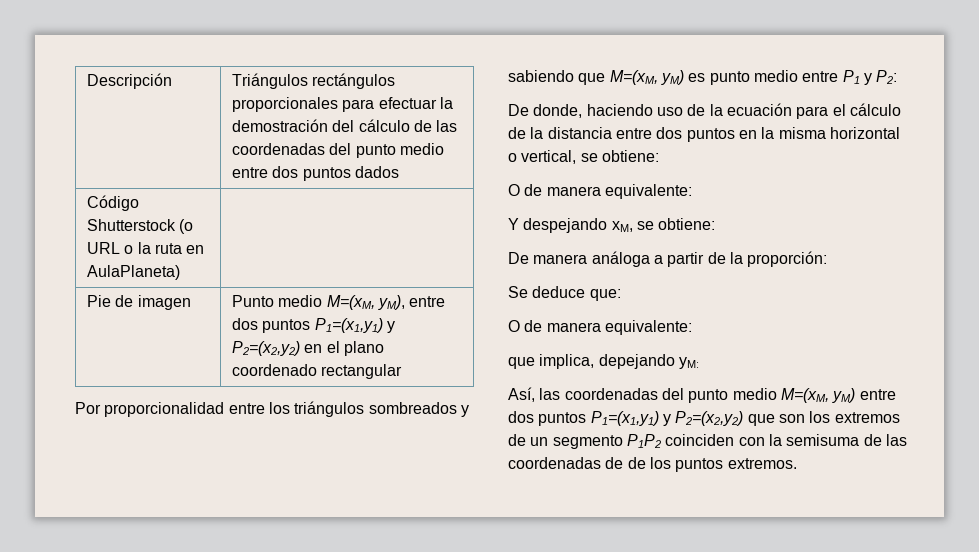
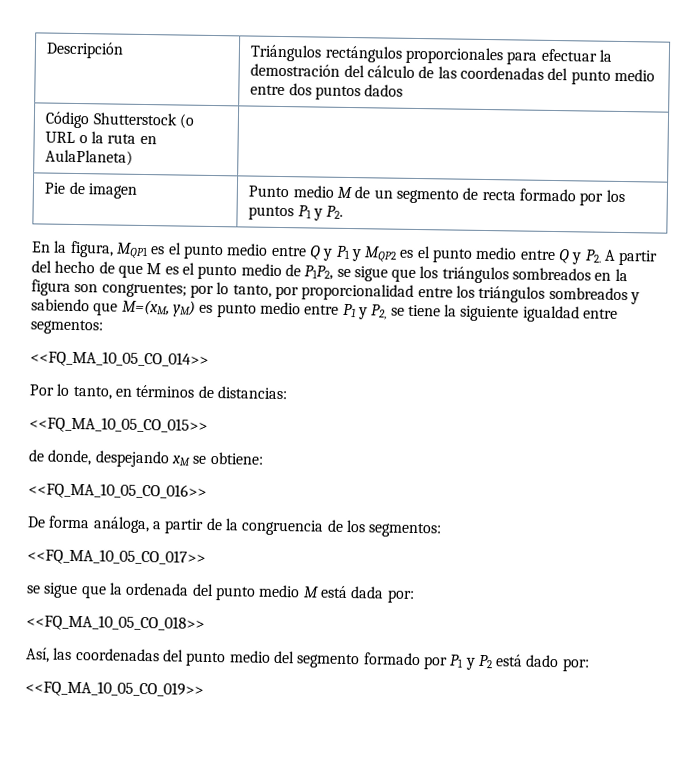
[326,295,446,310] [232,318,396,333] [232,341,385,356] [232,364,403,379] [75,402,101,414] M=(xM, yM), entre dos puntos P1=(x1,y1) y P2=(x2,y2) en el plano coordenado rectangular // Por -> [336,186,625,206] [248,205,344,221] [31,240,659,266] [31,260,628,284] [31,279,299,300] M de un segmento de recta formado por los puntos P1 y P2. // En la figura, MQP1 es el punto medio entre Q y P1 y MQP2 es el punto medio entre Q y P2. A partir del hecho de que M es el punto medio de P1P2, se sigue que los triángulos sombreados en la figura son congruentes; por lo tanto, por
[876,70,898,84] [508,103,901,119] [508,127,900,142] [508,150,659,164] [508,184,692,199] [508,218,716,233] [508,251,650,267] P2: // De donde, haciendo uso de la ecuación para el cálculo de la distancia entre dos puntos en la misma horizontal o vertical, se obtiene: // O de manera equivalente: // Y despejando xM, se obtiene: // De manera análoga -> [371,304,619,323] [30,319,103,335] [30,350,209,368] [29,383,288,400] [29,416,208,434] [28,449,264,468] [28,482,207,500] [27,515,150,534] P2, se tiene la siguiente igualdad entre segmentos: // <<FQ_MA_10_05_CO_014>> // Por lo tanto, en términos de distancias: // <<FQ_MA_10_05_CO_015>> // de donde, despejando xM se obtiene: // <<FQ_MA_10_05_CO_016>> // De forma análoga,
[747,251,828,267] [508,286,621,301] [508,320,692,335] [508,354,699,369] proporción: // Se deduce que: // O de manera equivalente: // que implica, depejando yM: -> [241,519,443,538] [27,548,206,566] [26,582,415,603] [26,614,205,632] congruencia de los segmentos: // <<FQ_MA_10_05_CO_017>> // se sigue que la ordenada del punto medio M está dada por: // <<FQ_MA_10_05_CO_018>>
[780,388,896,403] [508,411,900,426] [508,434,907,449] [508,457,797,472] M=(xM, yM) entre dos puntos P1=(x1,y1) y P2=(x2,y2) que son los extremos de un segmento P1P2 coinciden con la semisuma de las coordenadas de de los puntos extremos. -> [272,650,590,672] [25,680,204,698] del segmento formado por P1 y P2 está dado por: // <<FQ_MA_10_05_CO_019>>

